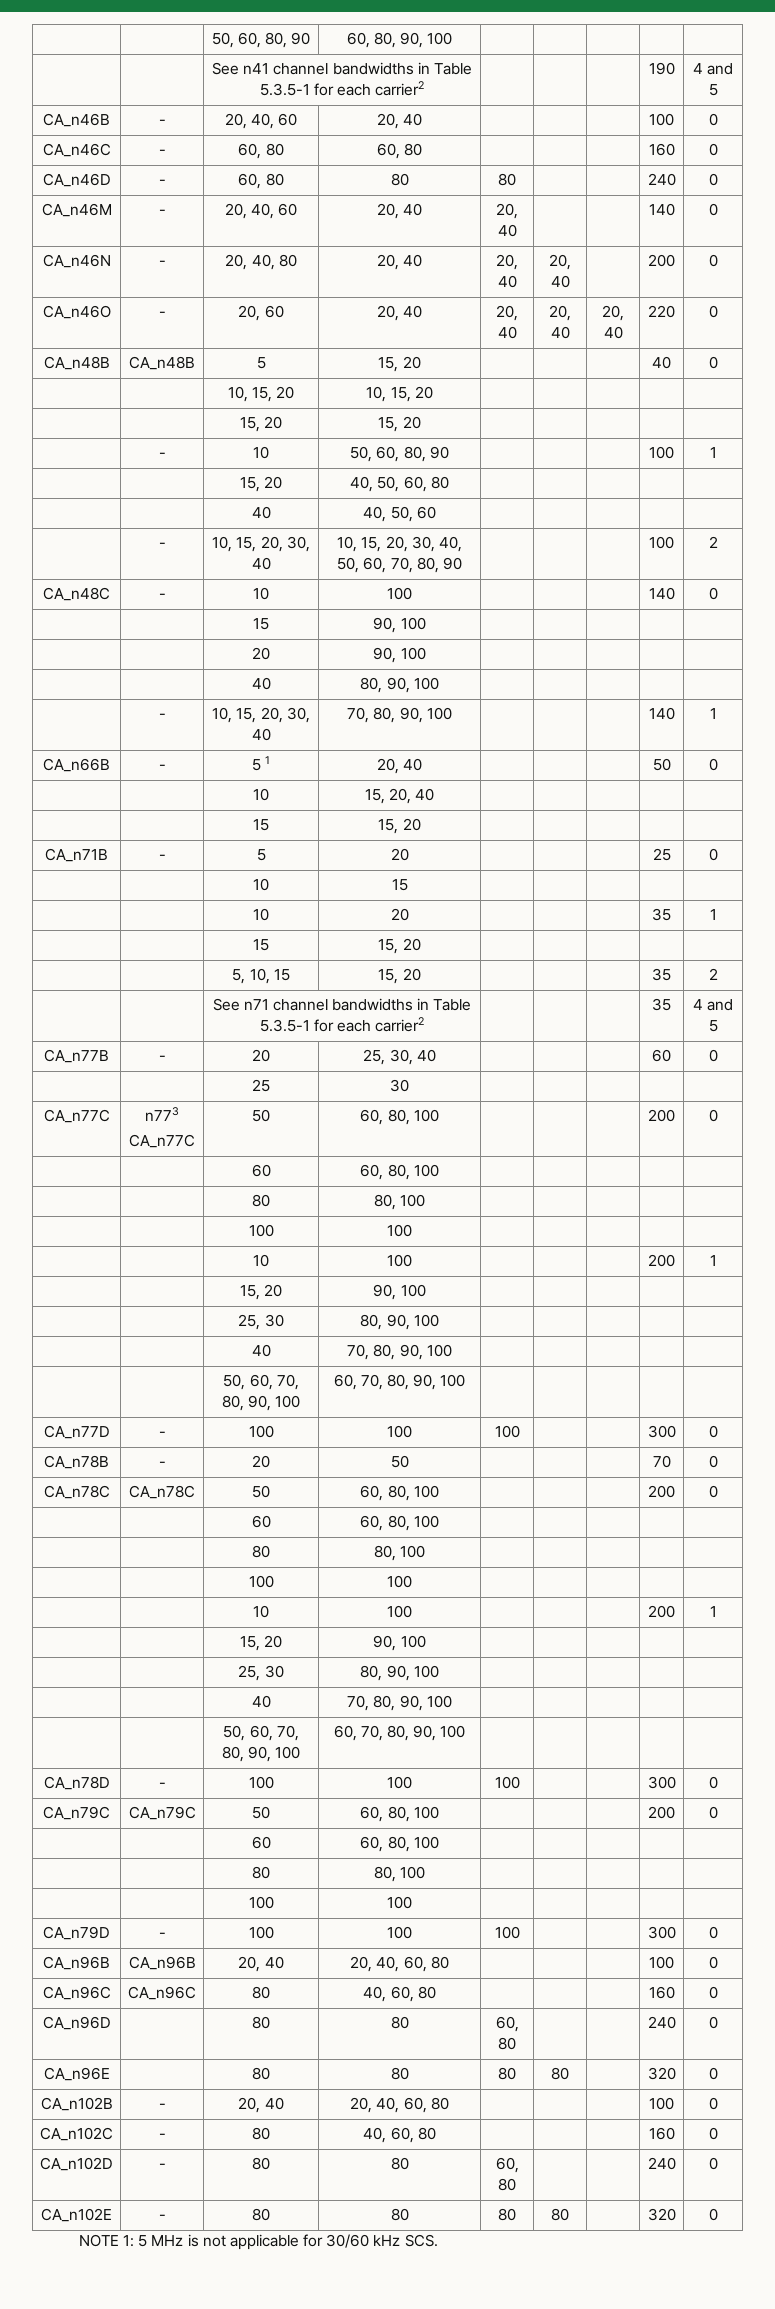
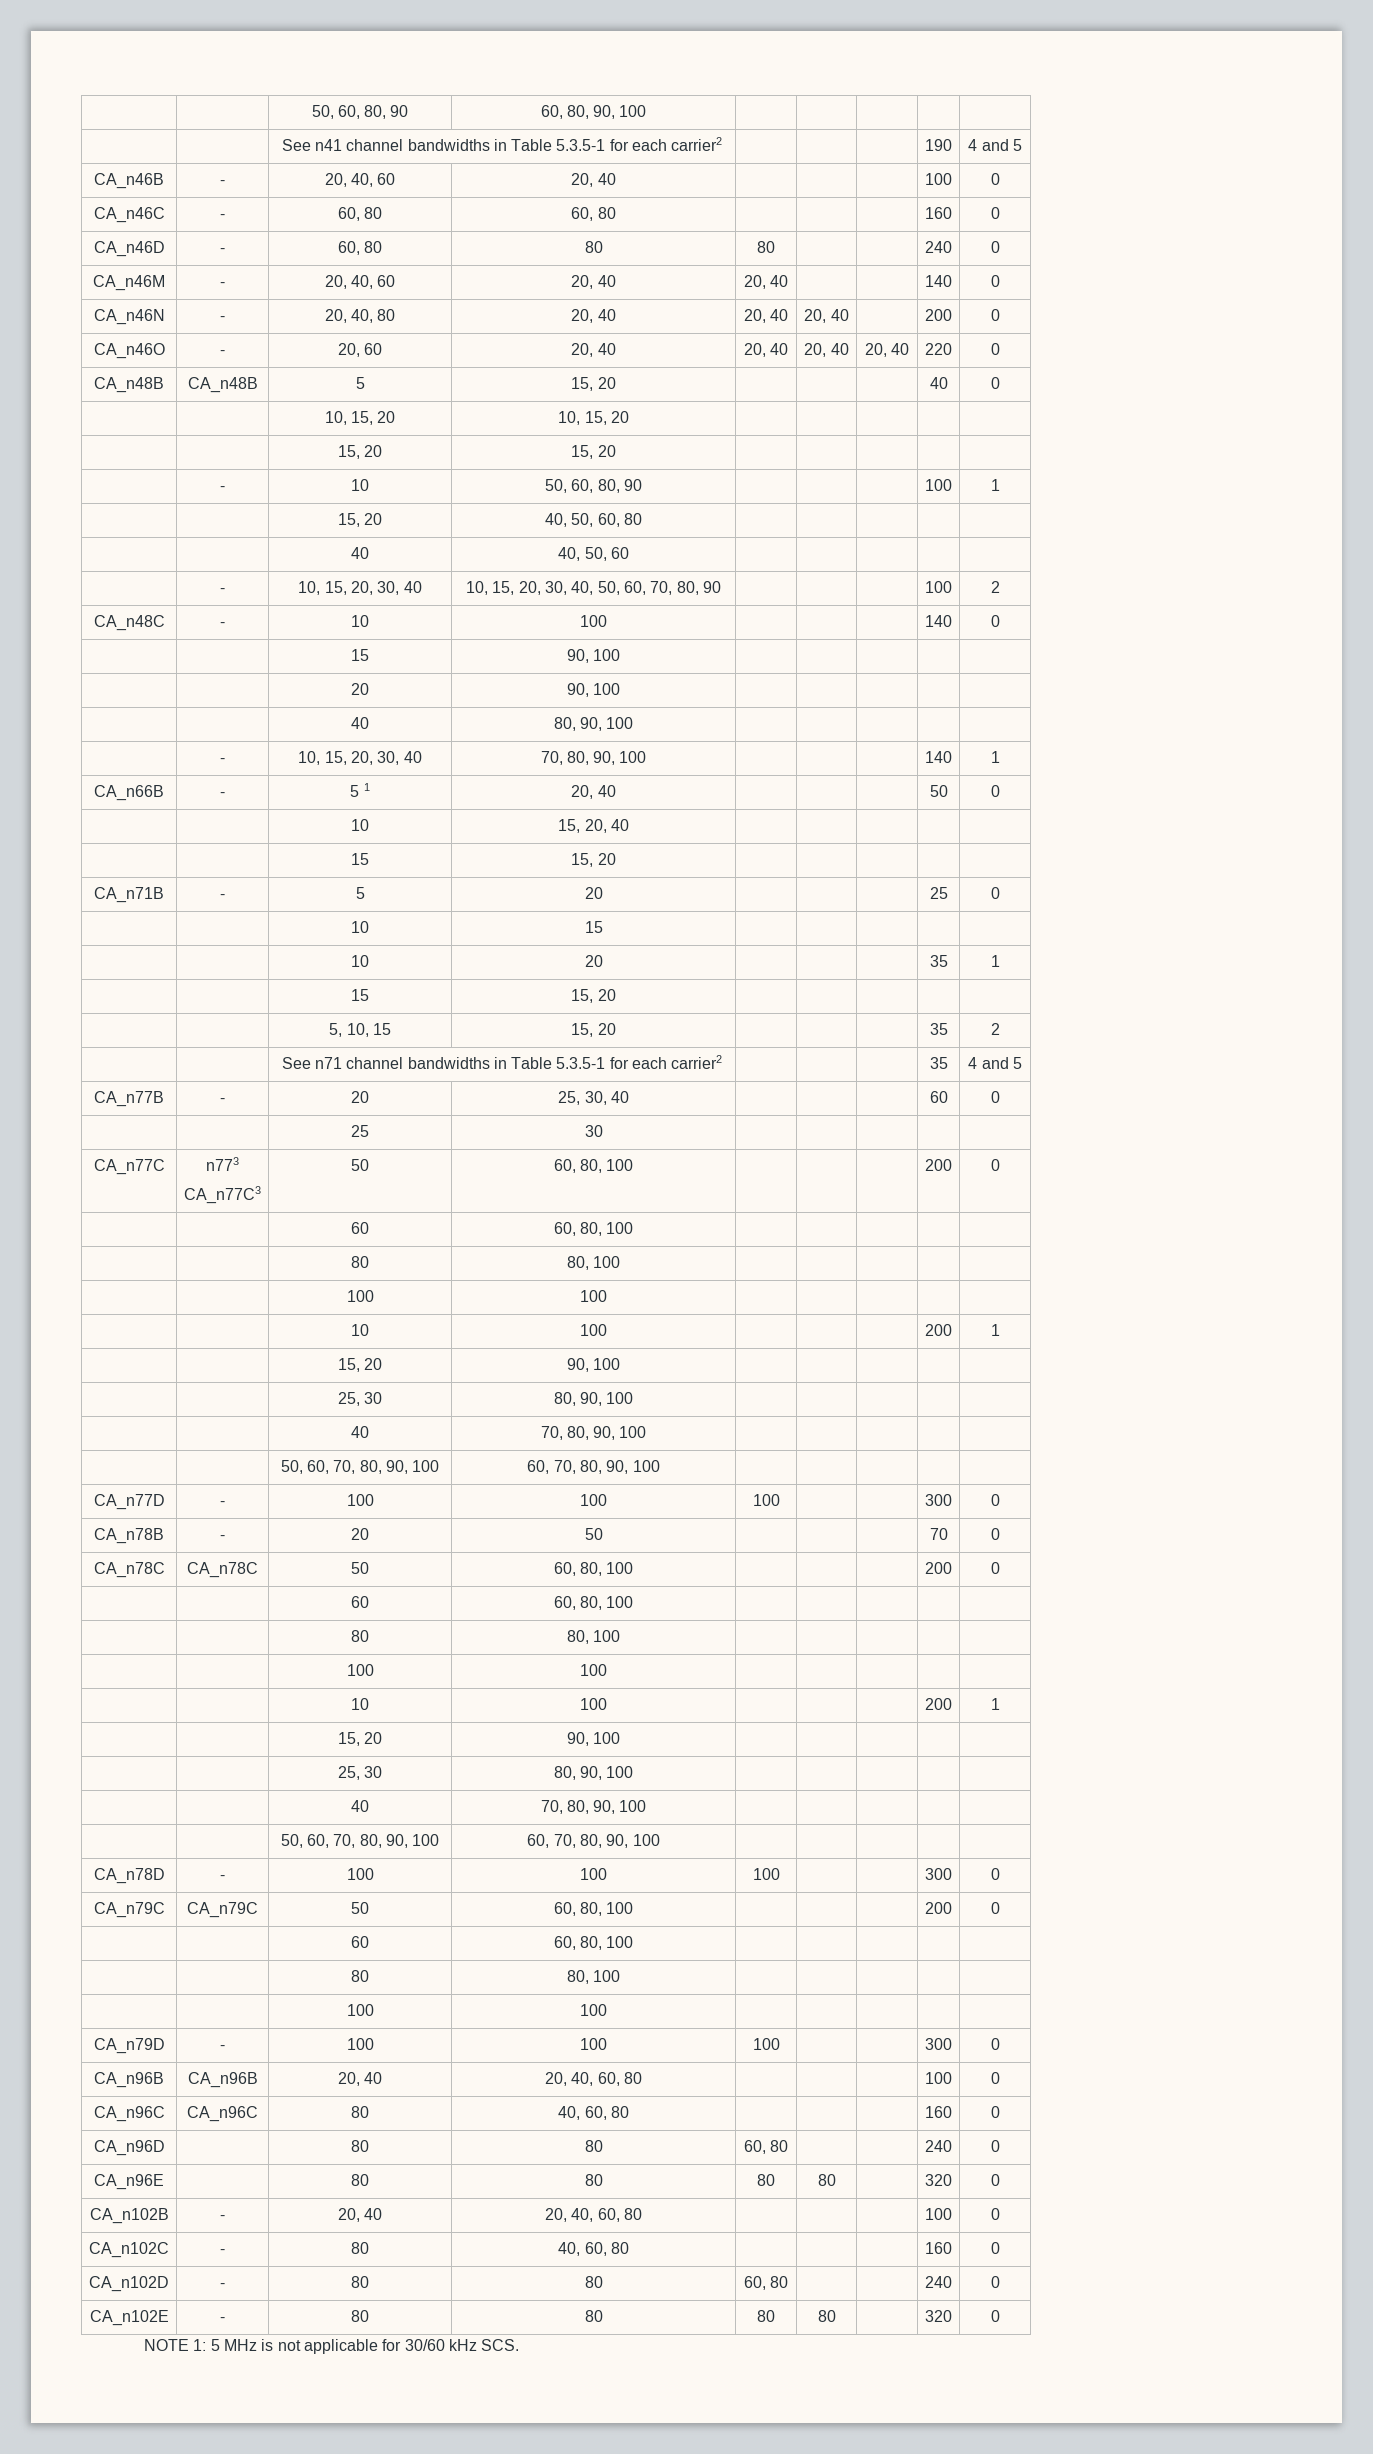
[129,1134,195,1148] CA_n77C -> [184,1186,261,1204] CA_n77C3

